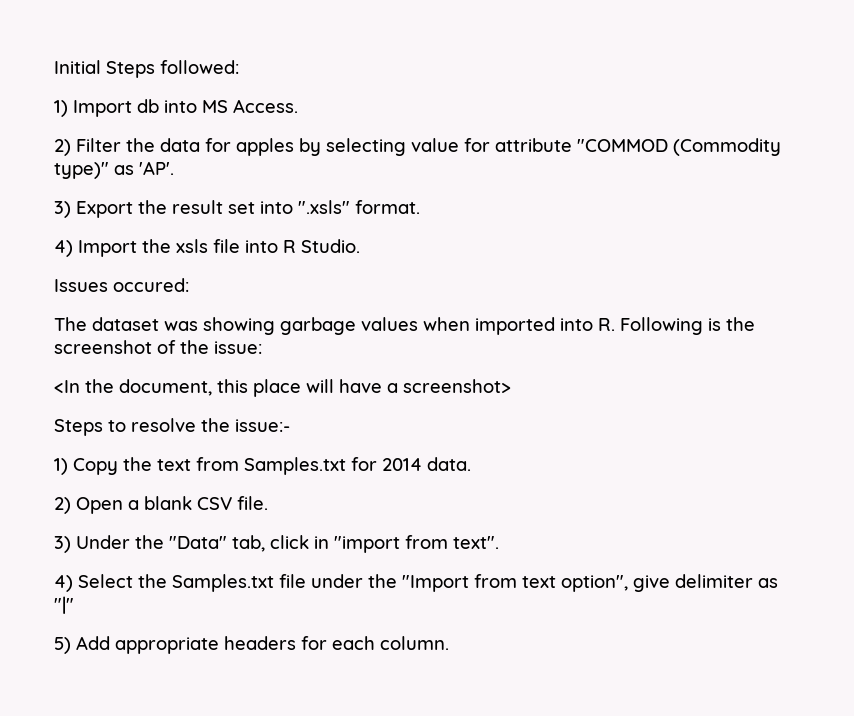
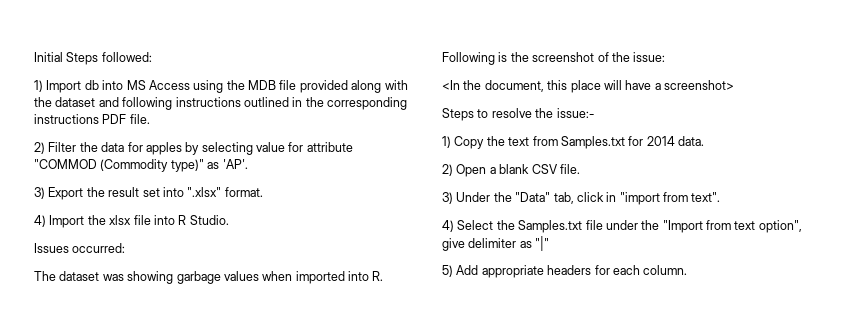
[233,99,298,113] Access. -> [148,80,408,93] [34,97,407,110] [34,114,150,124] Access using the MDB file provided along with the dataset and following instructions outlined in the corresponding instructions PDF file.
[298,200,350,214] ".xsls" -> [187,187,222,197] ".xlsx"
[176,239,208,253] xsls -> [109,215,132,225] xlsx
[113,278,189,292] occured: -> [72,243,126,253] occurred:

